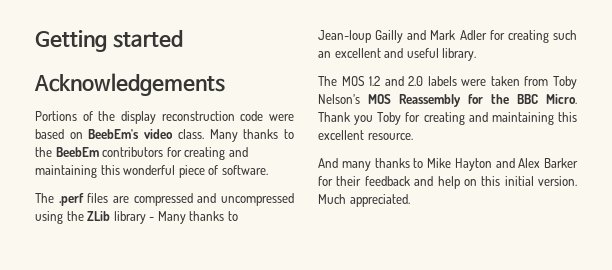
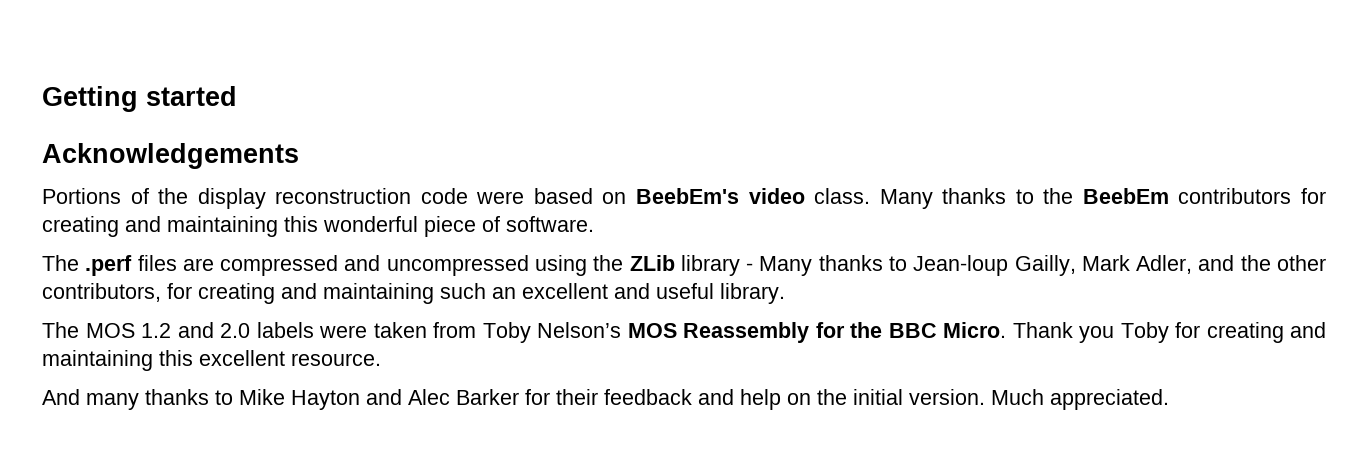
[375,30,549,43] Gailly and Mark Adler for creating -> [1014,255,1326,276] [42,283,434,304] Gailly, Mark Adler, and the other contributors, for creating and maintaining
[518,158,541,168] Alex -> [408,389,450,405] Alec
[481,176,501,186] this -> [817,389,847,405] the

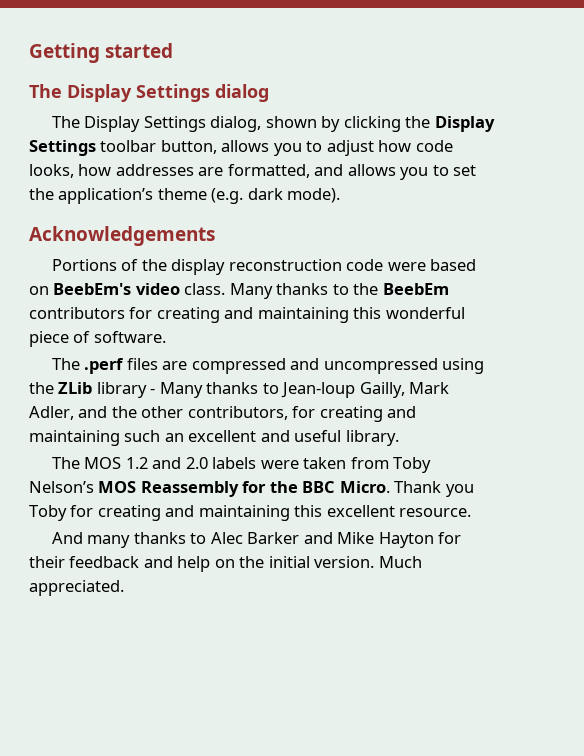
(237, 96) none -> [29,84,269,102] [51,116,495,132] [29,140,453,156] [29,164,477,180] [29,188,341,204] // The Display Settings dialog // The Display Settings dialog, shown by clicking the Display Settings toolbar button, allows you to adjust how code looks, how addresses are formatted, and allows you to set the application’s theme (e.g. dark mode).
[239,389,519,410] Mike Hayton and Alec Barker -> [210,532,434,548] Alec Barker and Mike Hayton

